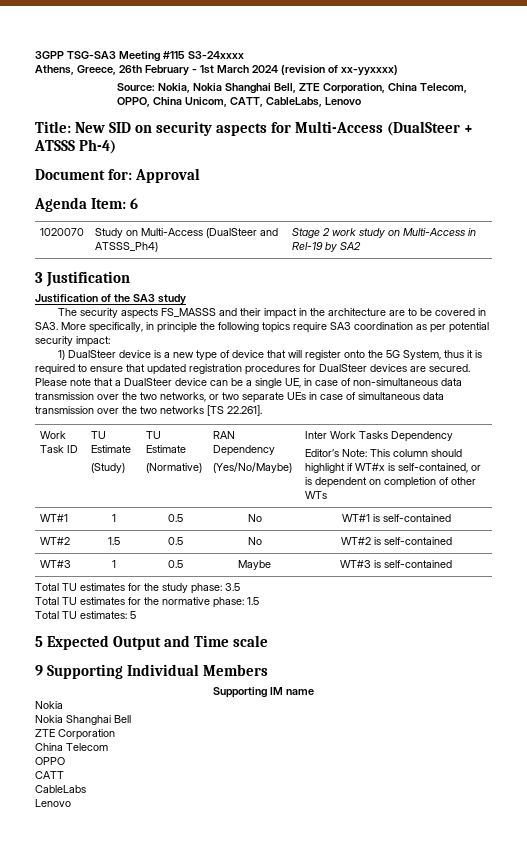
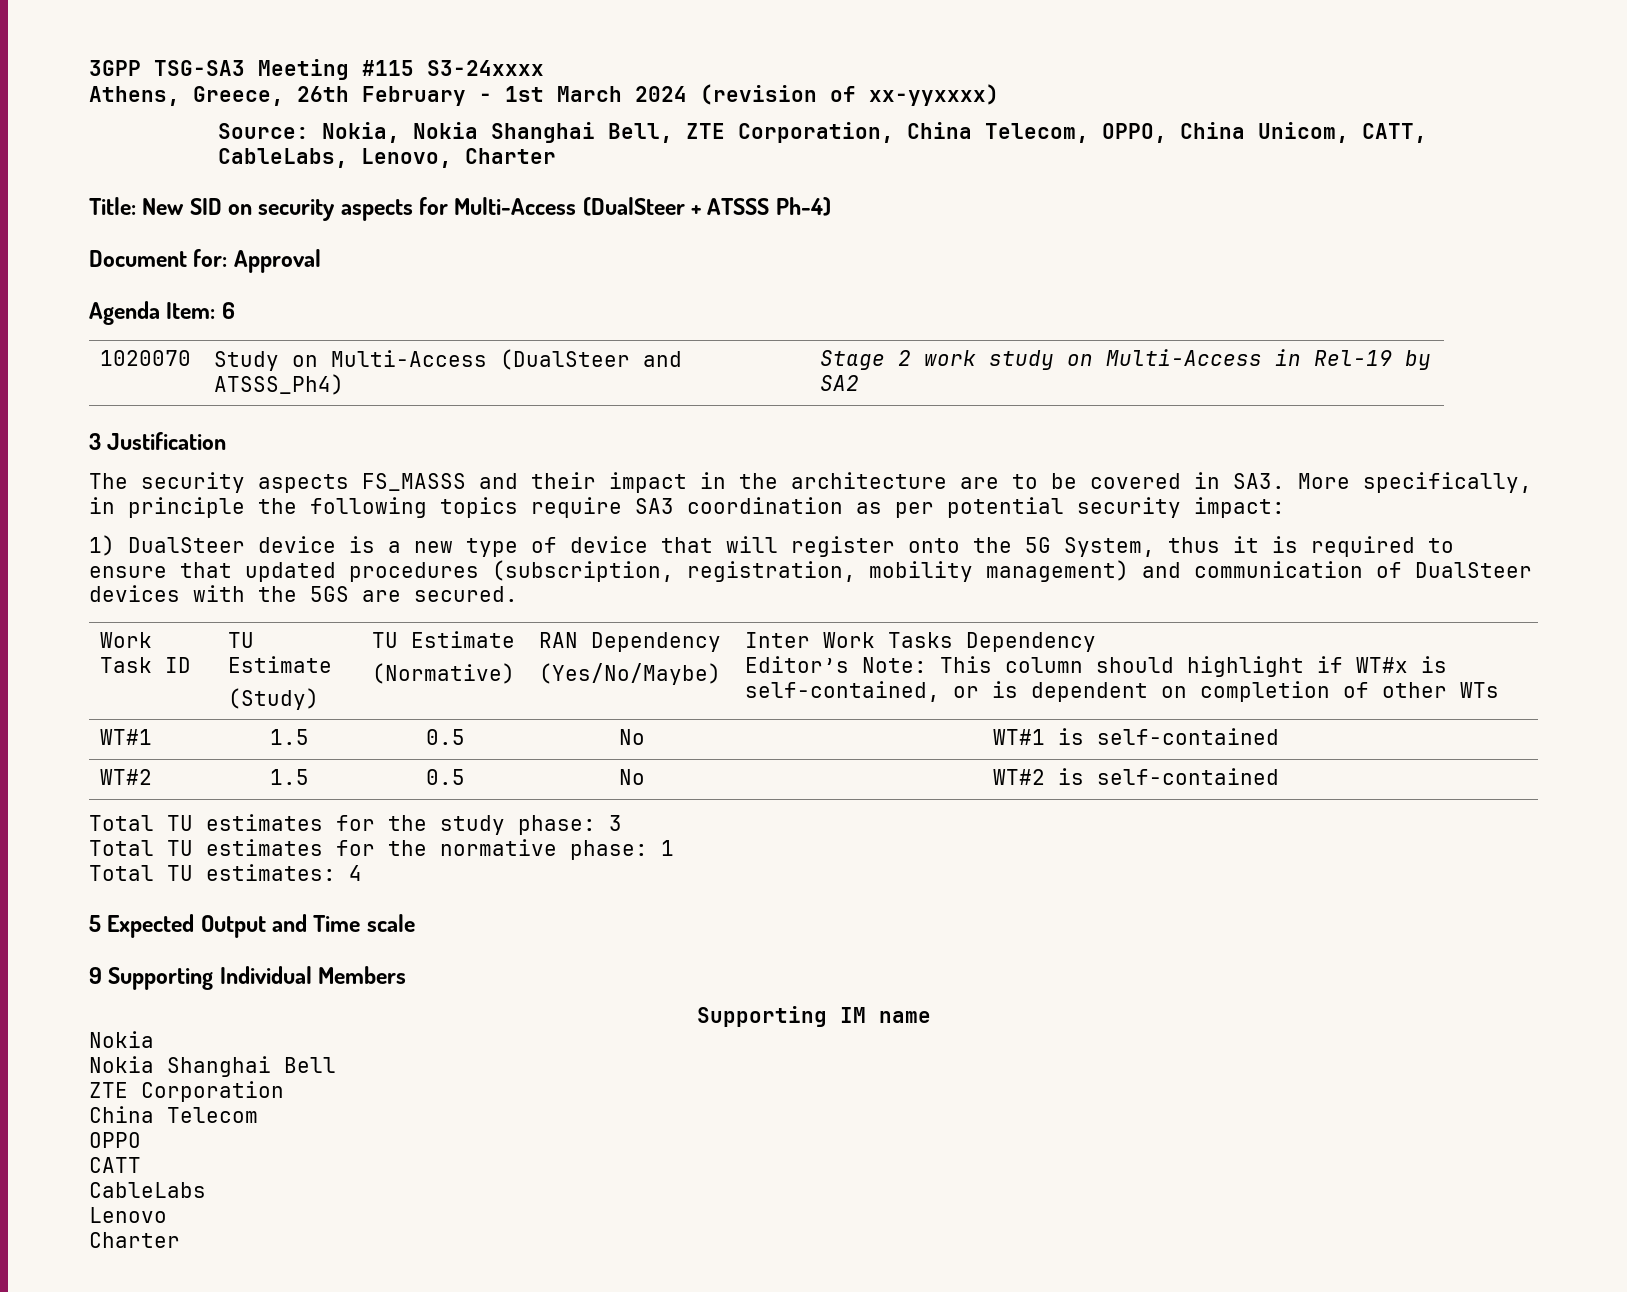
[325,97,362,105] Lenovo -> [361,148,557,168] Lenovo, Charter
[35,294,186,305] // Justification of the SA3 study -> (227, 441) none
[189,364,470,375] [35,378,462,388] [35,392,444,403] [35,405,262,416] registration procedures for DualSteer devices are secured. Please note that a DualSteer device can be a single UE, in case of non-simultaneous data transmission over the two networks, or two separate UEs in case of simultaneous data transmission over the two networks [TS 22.261]. -> [349,560,1532,582] [89,585,518,602] procedures (subscription, registration, mobility management) and communication of DualSteer devices with the 5GS are secured.
[112,514,116,522] 1 -> [270,729,309,745] 1.5
[40,560,72,568] [112,560,116,568] [167,560,183,568] [238,560,271,570] [340,560,452,568] // WT#3 | 1 | 0.5 | Maybe | WT#3 is self-contained -> (1279, 776) none
[225,583,240,591] 3.5 -> [609,815,622,831] 3
[247,597,259,605] 1.5 -> [661,840,674,856] 1
[130,611,136,619] 5 -> [349,865,362,881] 4
(71, 803) none -> [89,1232,180,1248] // Charter

